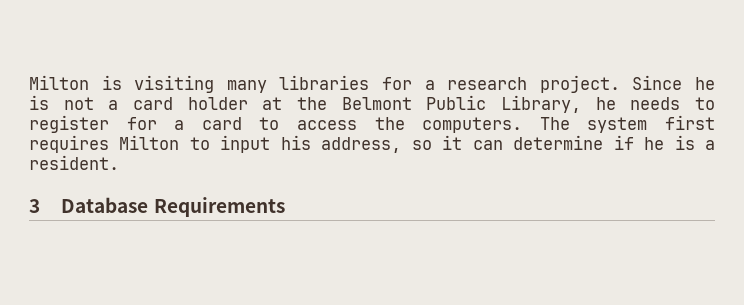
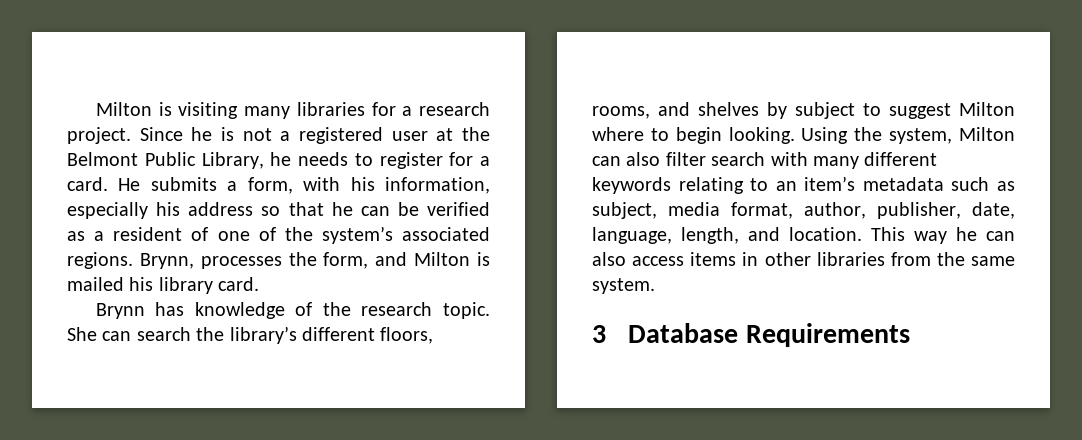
[133,97,248,110] card holder -> [298,127,428,144] registered user
[201,115,716,133] [29,135,715,153] [29,155,119,170] card to access the computers. The system first requires Milton to input his address, so it can determine if he is a resident. -> [67,177,490,194] [67,202,490,219] [67,226,490,244] [67,252,490,269] [67,277,260,294] [95,302,491,319] [67,326,434,344] [592,102,1015,119] [592,127,1015,144] [592,152,938,169] [592,176,1015,194] [592,202,1015,219] [592,227,1015,244] [592,252,1015,266] [592,278,655,294] card. He submits a form, with his information, especially his address so that he can be verified as a resident of one of the system’s associated regions. Brynn, processes the form, and Milton is mailed his library card. // Brynn has knowledge of the research topic. She can search the library’s different floors, rooms, and shelves by subject to suggest Milton where to begin looking. Using the system, Milton can also filter search with many different keywords relating to an item’s metadata such as subject, media format, author, publisher, date, language, length, and location. This way he can also access items in other libraries from the same system.

